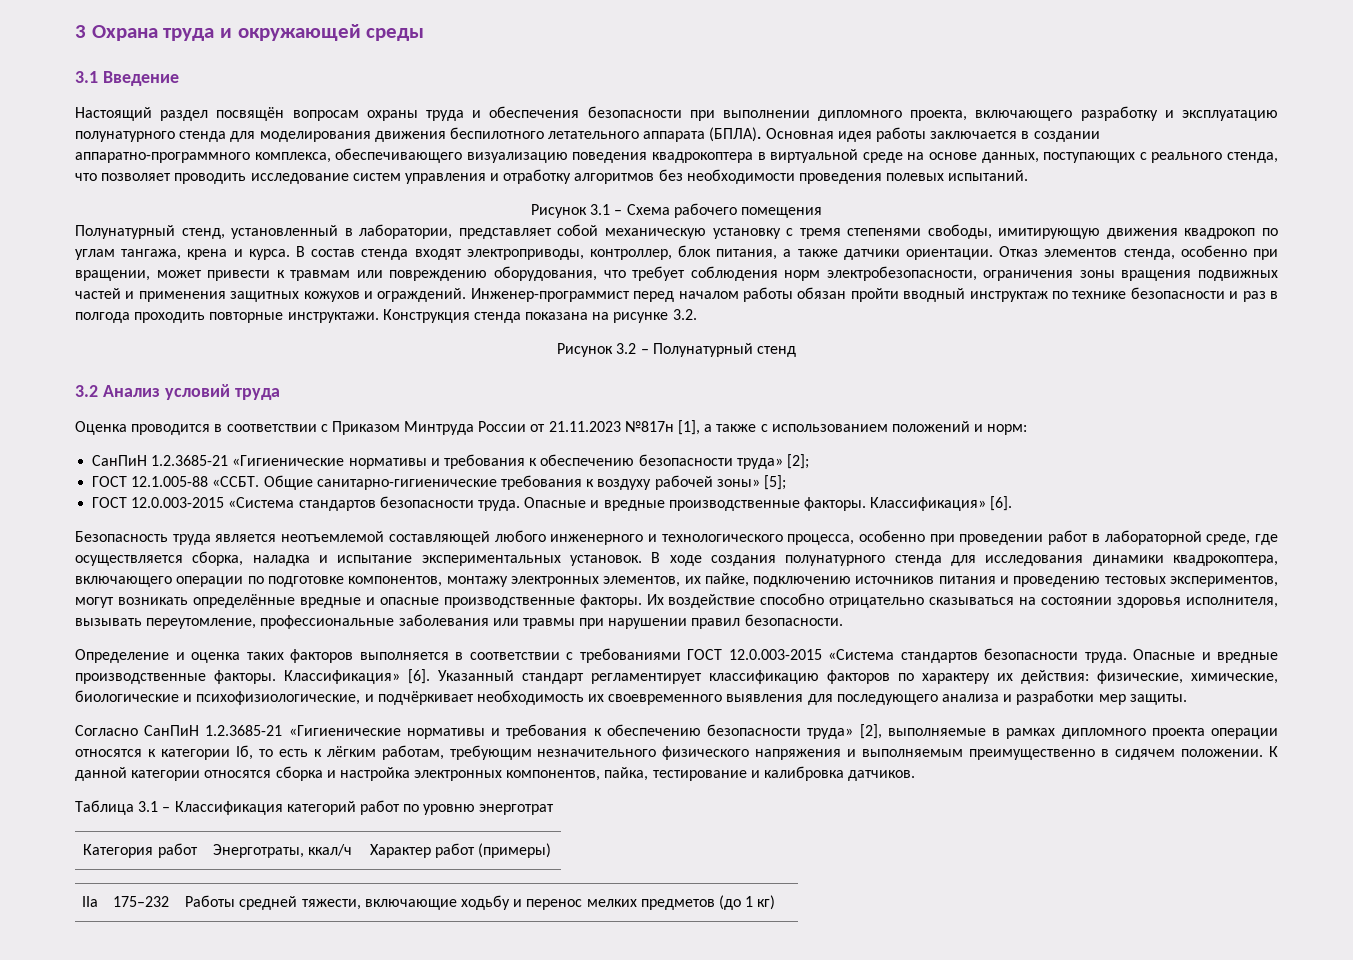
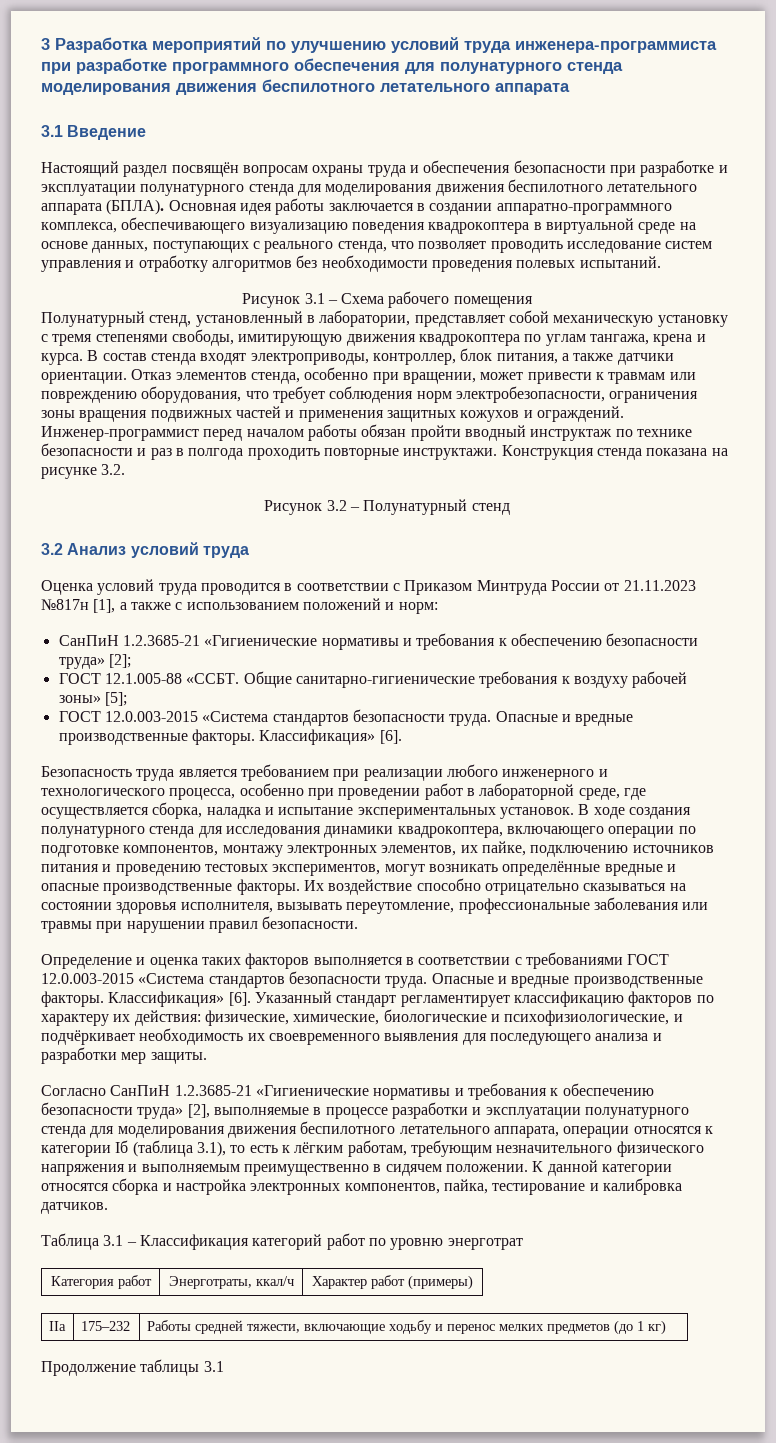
[91,24,425,41] Охрана труда и окружающей среды -> [55,37,717,53] [41,58,623,74] [41,79,570,95] Разработка мероприятий по улучшению условий труда инженера-программиста при разработке программного обеспечения для полунатурного стенда моделирования движения беспилотного летательного аппарата
[722,106,1278,121] выполнении дипломного проекта, включающего разработку и эксплуатацию -> [640,160,728,177] [41,184,136,196] разработке и эксплуатации
[1184,228,1256,239] квадрокоп -> [418,334,520,346] квадрокоптера
(127, 428) none -> [97,579,197,595] условий труда
[281,531,490,545] неотъемлемой составляющей -> [240,764,443,781] требованием при реализации
[1006,728,1205,739] рамках дипломного проекта -> [325,1102,689,1119] [41,1121,559,1138] процессе разработки и эксплуатации полунатурного стенда для моделирования движения беспилотного летательного аппарата,
[235,745,253,760] Iб, -> [115,1140,226,1157] Iб (таблица 3.1),
(776, 902) none -> [41,1359,224,1376] // Продолжение таблицы 3.1

